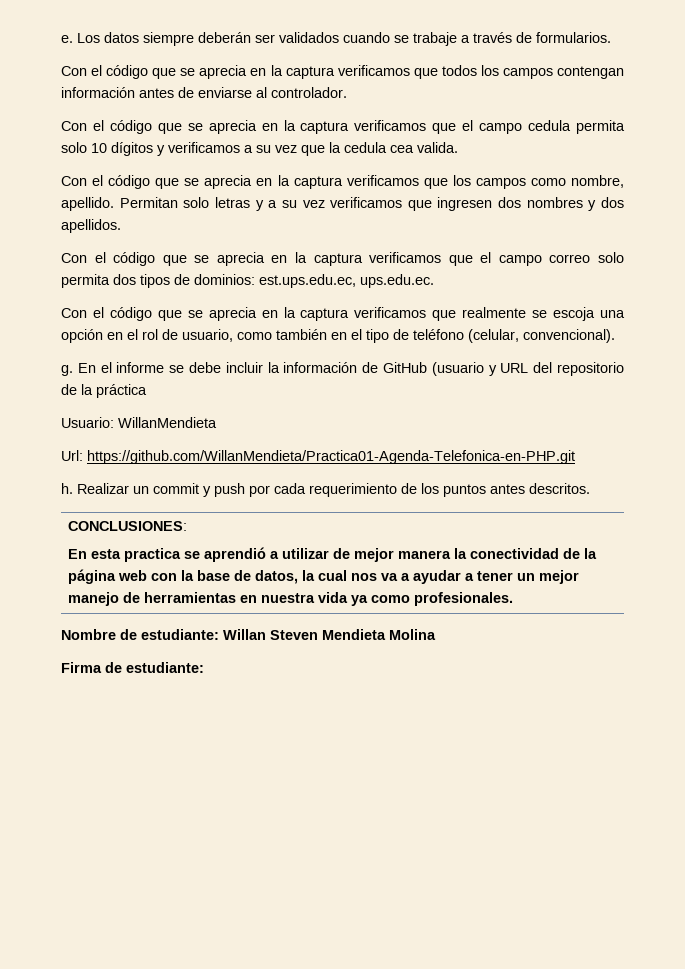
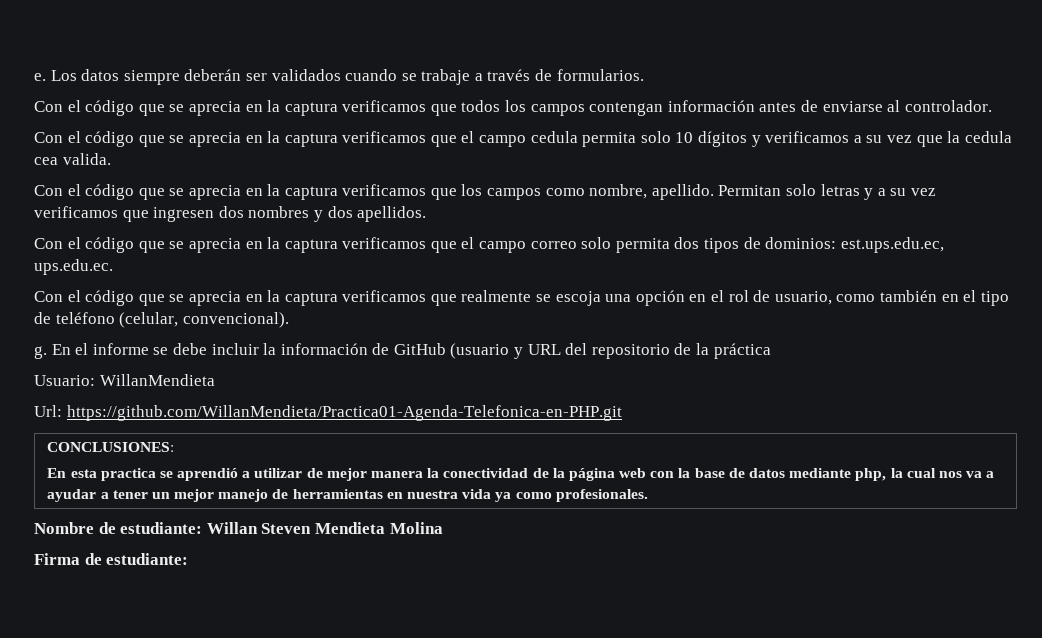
[61,483,590,497] // h. Realizar un commit y push por cada requerimiento de los puntos antes descritos. -> (622, 413) none
[255,570,299,584] datos, -> [749,468,887,481] datos mediante php,

